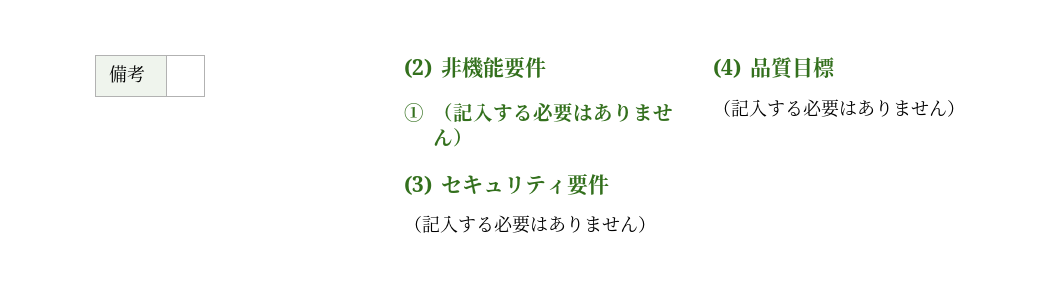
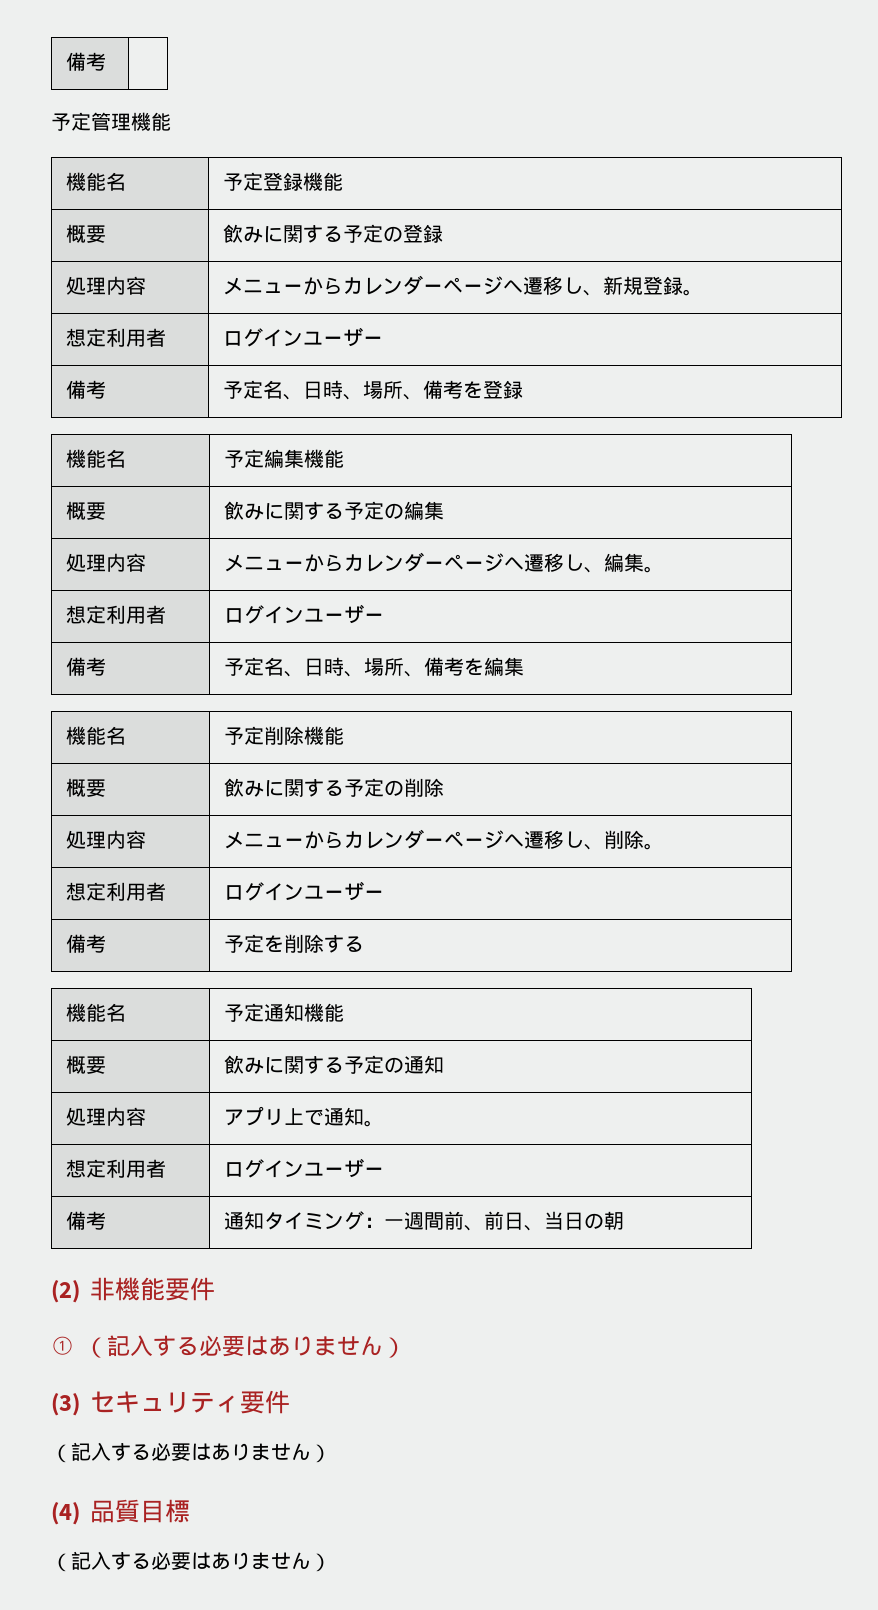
[109,65,146,83] 備考 | -> [65,52,106,71] [51,112,171,131] [65,172,126,191] [222,172,343,191] [65,224,106,243] [222,224,443,243] [65,276,146,295] [222,275,703,296] [65,328,166,347] [222,327,383,347] [65,380,106,399] [222,380,523,400] [65,449,126,468] [223,449,344,468] [65,501,106,520] [223,501,444,520] [65,553,146,572] [223,552,664,573] [65,605,166,624] [223,604,384,624] [65,657,106,676] [223,657,524,677] [65,726,126,745] [223,726,344,745] [65,778,106,797] [223,778,444,797] [65,830,146,849] [223,829,664,850] [65,882,166,901] [223,881,384,901] [65,934,106,953] [223,934,364,953] [65,1003,126,1022] [223,1003,344,1022] [65,1055,106,1074] [223,1055,444,1074] [65,1107,146,1126] [223,1106,384,1127] [65,1159,166,1178] [223,1158,384,1178] [65,1211,106,1230] [223,1211,624,1231] 備考 | // 予定管理機能 // 機能名 | 予定登録機能 // 概要 | 飲みに関する予定の登録 // 処理内容 | メニューからカレンダーページへ遷移し、新規登録。 // 想定利用者 | ログインユーザー // 備考 | 予定名、日時、場所、備考を登録 // 機能名 | 予定編集機能 // 概要 | 飲みに関する予定の編集 // 処理内容 | メニューからカレンダーページへ遷移し、編集。 // 想定利用者 | ログインユーザー // 備考 | 予定名、日時、場所、備考を編集 // 機能名 | 予定削除機能 // 概要 | 飲みに関する予定の削除 // 処理内容 | メニューからカレンダーページへ遷移し、削除。 // 想定利用者 | ログインユーザー // 備考 | 予定を削除する // 機能名 | 予定通知機能 // 概要 | 飲みに関する予定の通知 // 処理内容 | アプリ上で通知。 // 想定利用者 | ログインユーザー // 備考 | 通知タイミング：一週間前、前日、当日の朝

